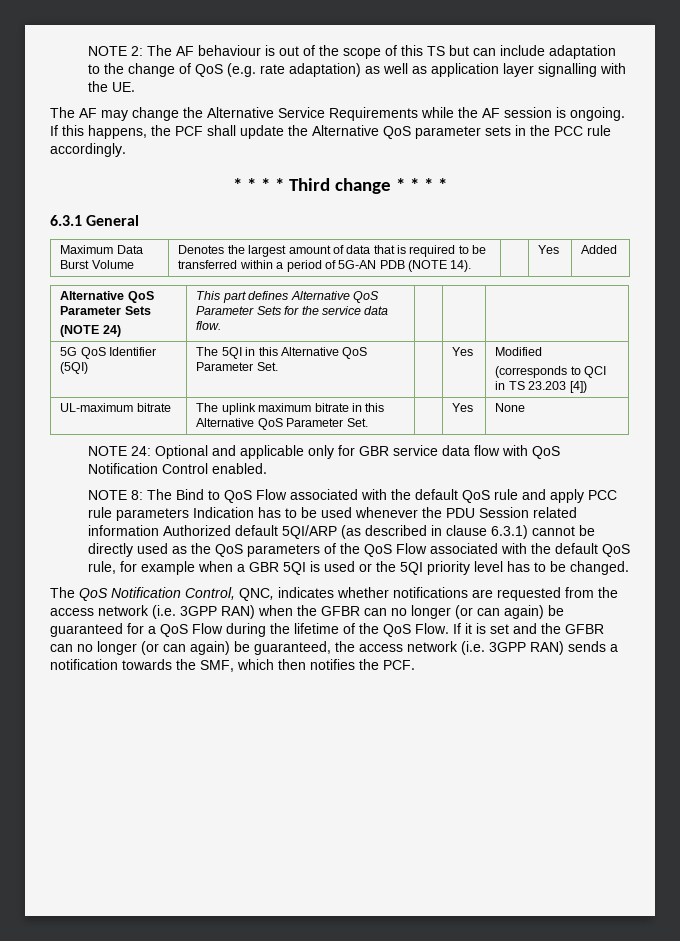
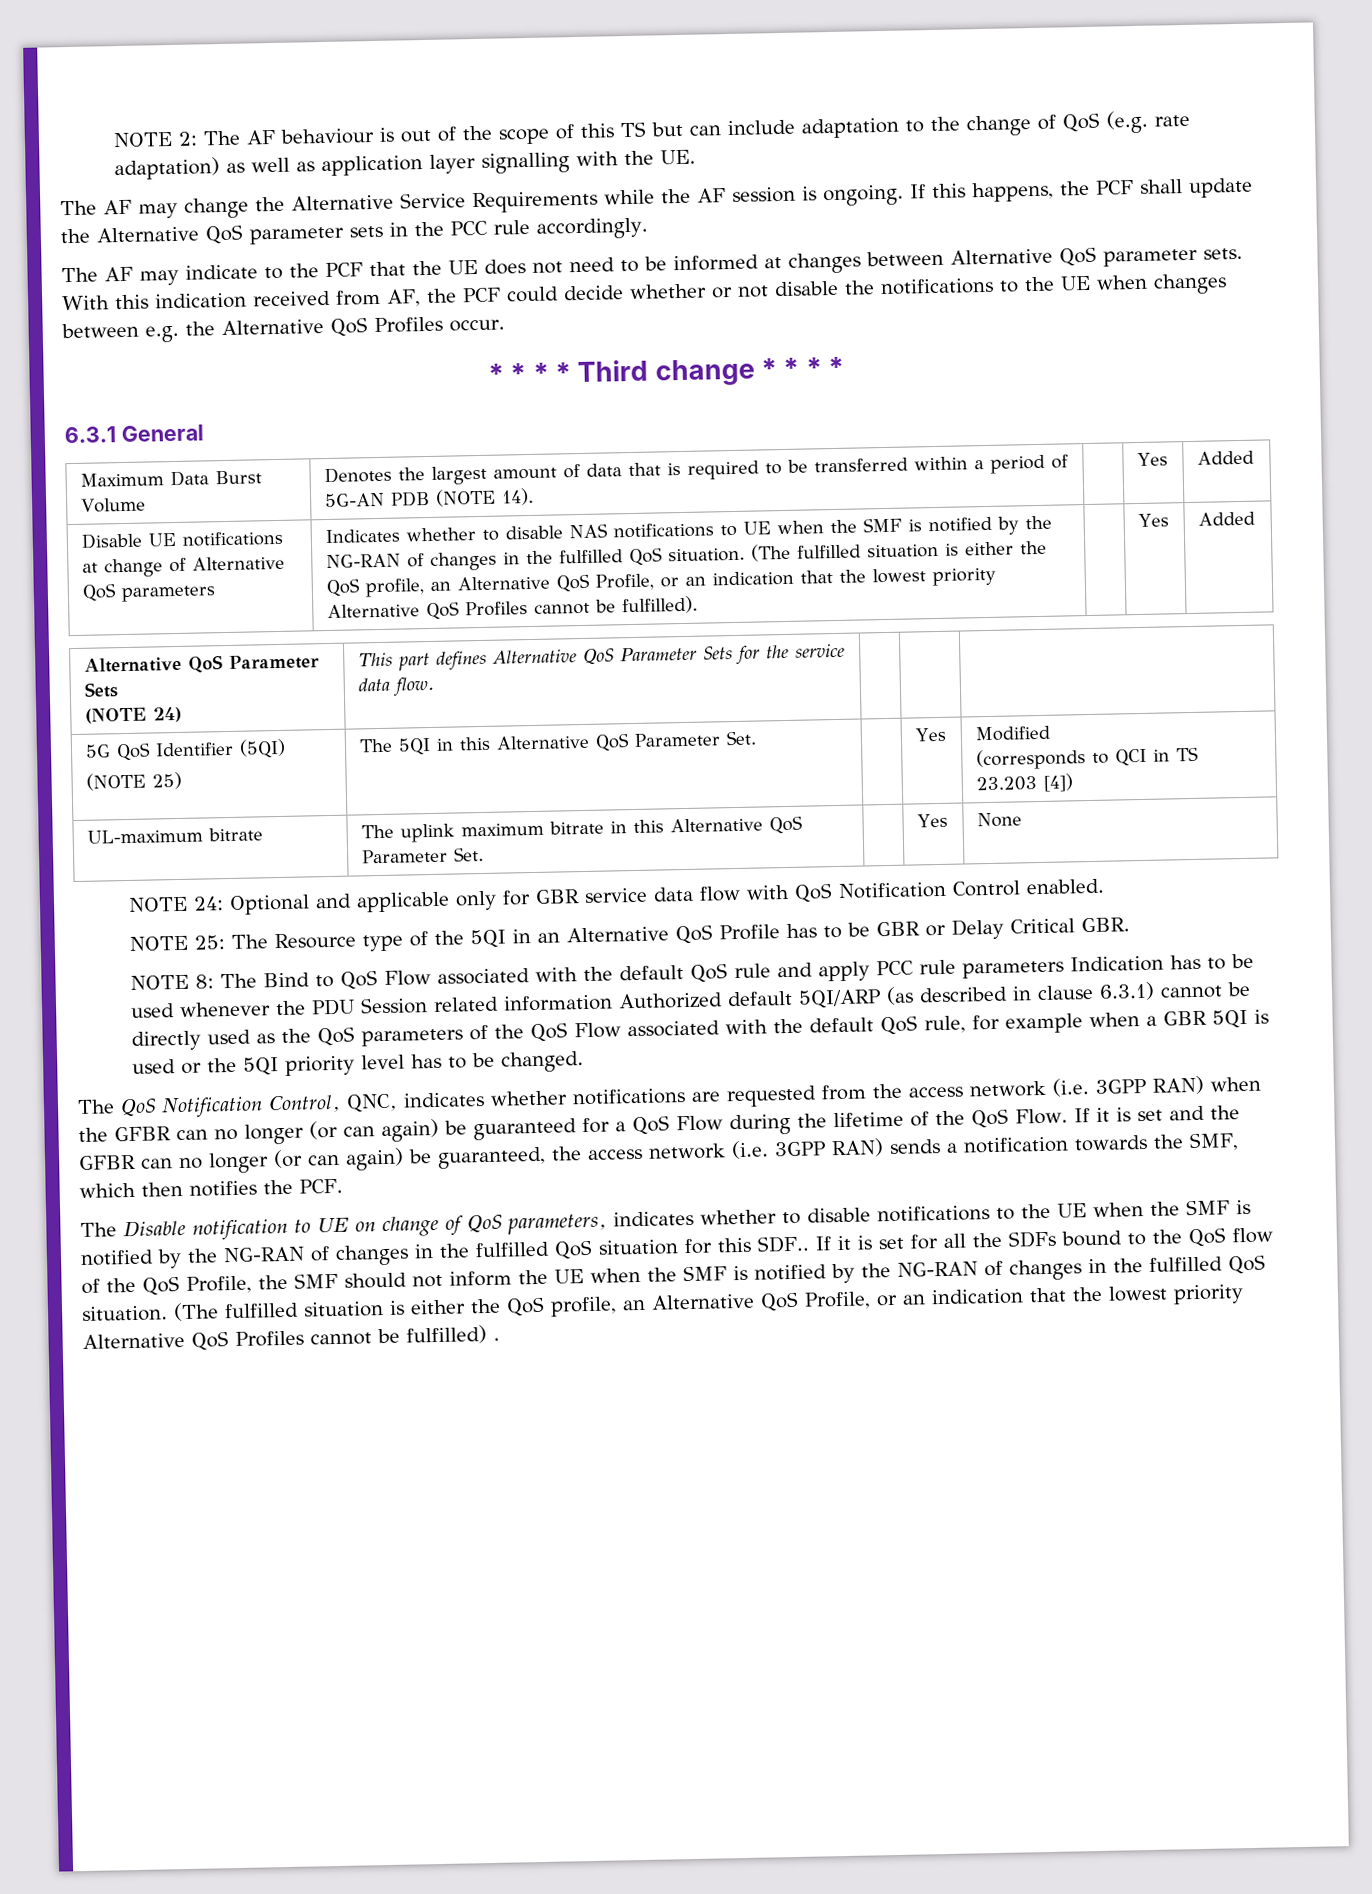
(126, 150) none -> [61,246,1243,286] [62,273,1227,311] [61,316,505,343] // The AF may indicate to the PCF that the UE does not need to be informed at changes between Alternative QoS parameter sets. With this indication received from AF, the PCF could decide whether or not disable the notifications to the UE when changes between e.g. the Alternative QoS Profiles occur.
(618, 249) none -> [80,530,283,549] [81,555,285,578] [81,583,216,603] [324,515,1052,544] [325,540,1047,571] [325,567,996,598] [326,595,698,621] [1137,513,1169,528] [1197,511,1255,526] // Disable UE notifications at change of Alternative QoS parameters | Indicates whether to disable NAS notifications to UE when the SMF is notified by the NG-RAN of changes in the fulfilled QoS situation. (The fulfilled situation is either the QoS profile, an Alternative QoS Profile, or an indication that the lowest priority Alternative QoS Profiles cannot be fulfilled). | | Yes | Added
(89, 368) none -> [85,771,182,791] // (NOTE 25)
(267, 468) none -> [129,917,1131,952] // NOTE 25: The Resource type of the 5QI in an Alternative QoS Profile has to be GBR or Delay Critical GBR.
(415, 665) none -> [80,1199,1251,1241] [80,1227,1273,1269] [81,1254,1266,1296] [81,1284,1244,1322] [82,1325,500,1351] // The Disable notification to UE on change of QoS parameters, indicates whether to disable notifications to the UE when the SMF is notified by the NG-RAN of changes in the fulfilled QoS situation for this SDF.. If it is set for all the SDFs bound to the QoS flow of the QoS Profile, the SMF should not inform the UE when the SMF is notified by the NG-RAN of changes in the fulfilled QoS situation. (The fulfilled situation is either the QoS profile, an Alternative QoS Profile, or an indication that the lowest priority Alternative QoS Profiles cannot be fulfilled) .

